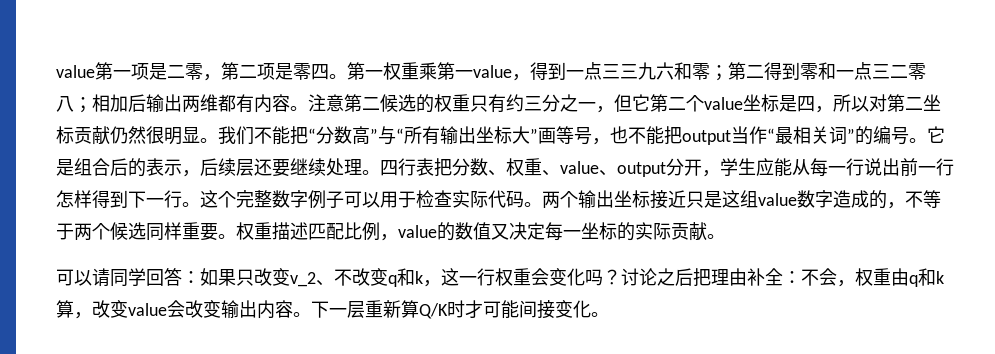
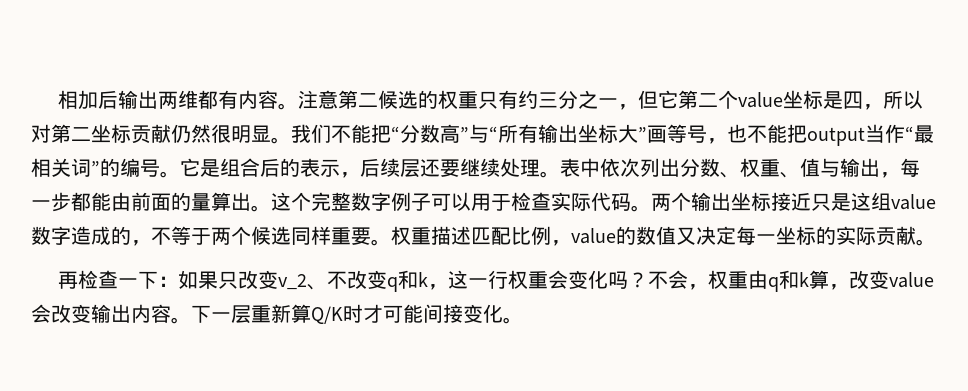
[56,62,926,81] [56,96,92,113] value第一项是二零，第二项是零四。第一权重乘第一value，得到一点三三九六和零；第二得到零和一点三二零八； -> (57, 99) none
[380,158,954,177] [56,190,182,208] 四行表把分数、权重、value、output分开，学生应能从每一行说出前一行怎样得到下一行 -> [560,158,920,178] [31,192,251,212] 表中依次列出分数、权重、值与输出，每一步都能由前面的量算出
[56,268,182,287] 可以请同学回答 -> [57,270,158,289] 再检查一下
[621,268,801,287] 讨论之后把理由补全： -> (648, 280) none

